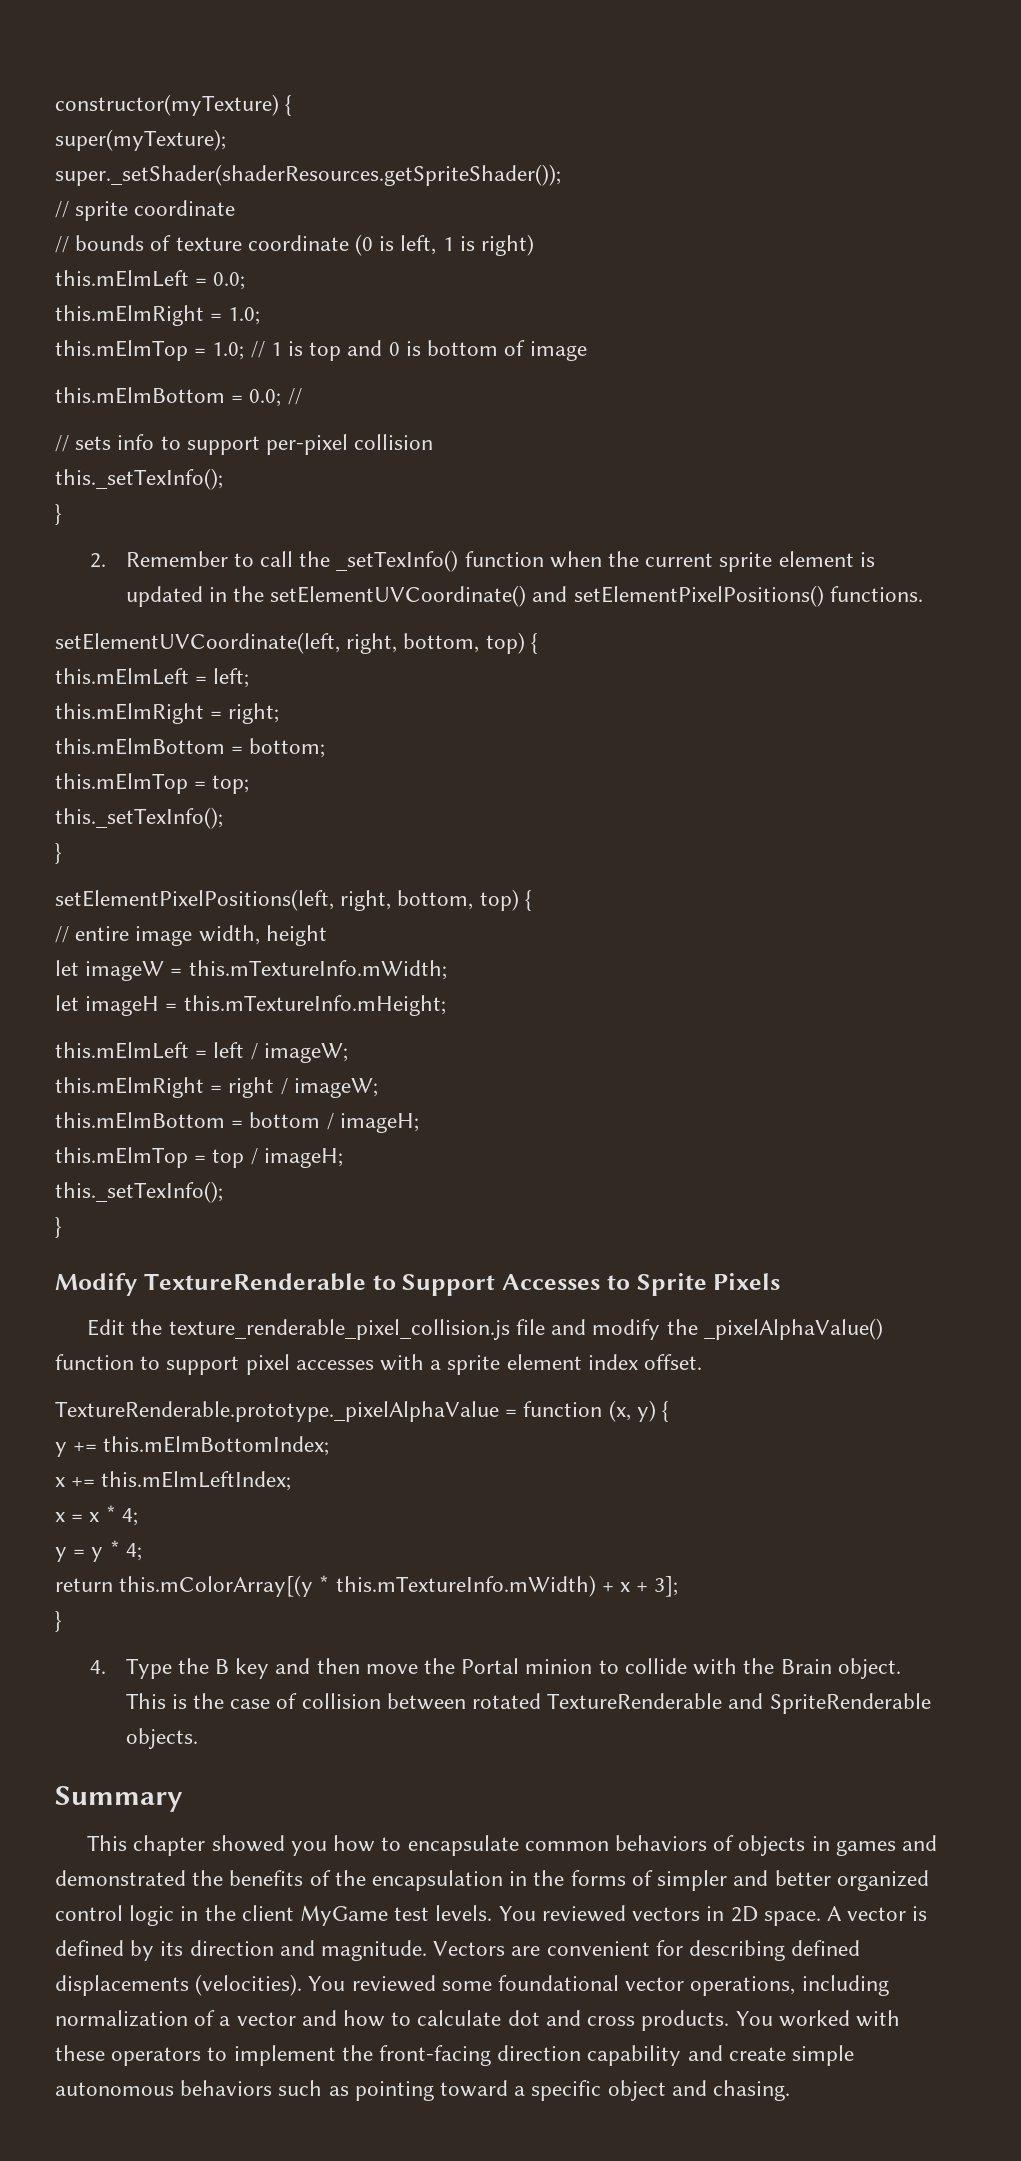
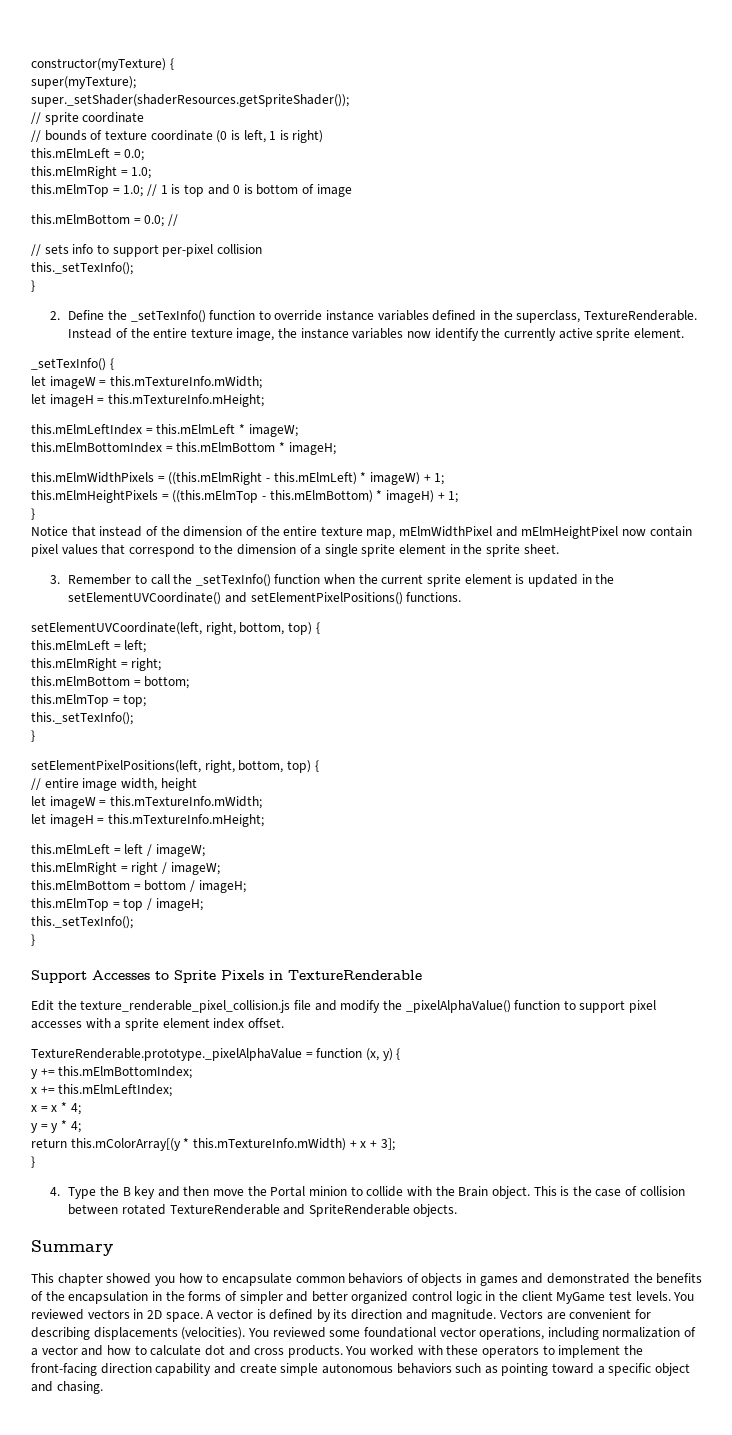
(107, 560) none -> [68,310,697,323] [68,328,684,341] [31,358,114,371] [31,376,262,389] [31,394,264,407] [31,424,298,437] [31,442,336,455] [31,472,445,485] [31,490,459,503] [31,508,35,520] [31,526,692,539] [31,544,559,557] [49,575,60,584] Define the _setTexInfo() function to override instance variables defined in the superclass, TextureRenderable. Instead of the entire texture image, the instance variables now identify the currently active sprite element. // _setTexInfo() { // let imageW = this.mTextureInfo.mWidth; // let imageH = this.mTextureInfo.mHeight; // this.mElmLeftIndex = this.mElmLeft * imageW; // this.mElmBottomIndex = this.mElmBottom * imageH; // this.mElmWidthPixels = ((this.mElmRight - this.mElmLeft) * imageW) + 1; // this.mElmHeightPixels = ((this.mElmTop - this.mElmBottom) * imageH) + 1; // } // Notice that instead of the dimension of the entire texture map, mElmWidthPixel and mElmHeightPixel now contain pixel values that correspond to the dimension of a single sprite element in the sprite sheet. // 3.
[55,1273,396,1296] Modify TextureRenderable to -> (35, 940) none
(781, 1281) none -> [269,970,422,980] in TextureRenderable
[791,1940,861,1956] defined -> (90, 1333) none

